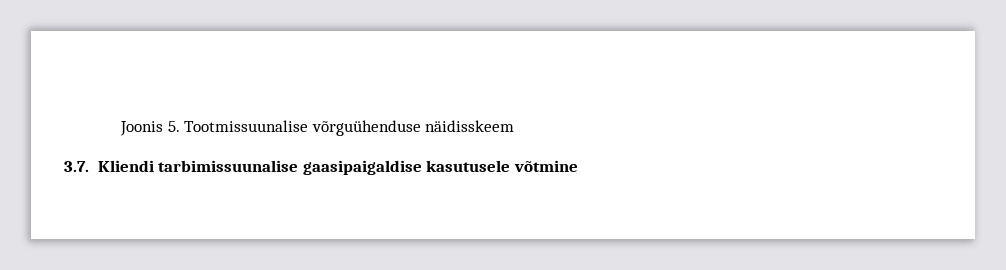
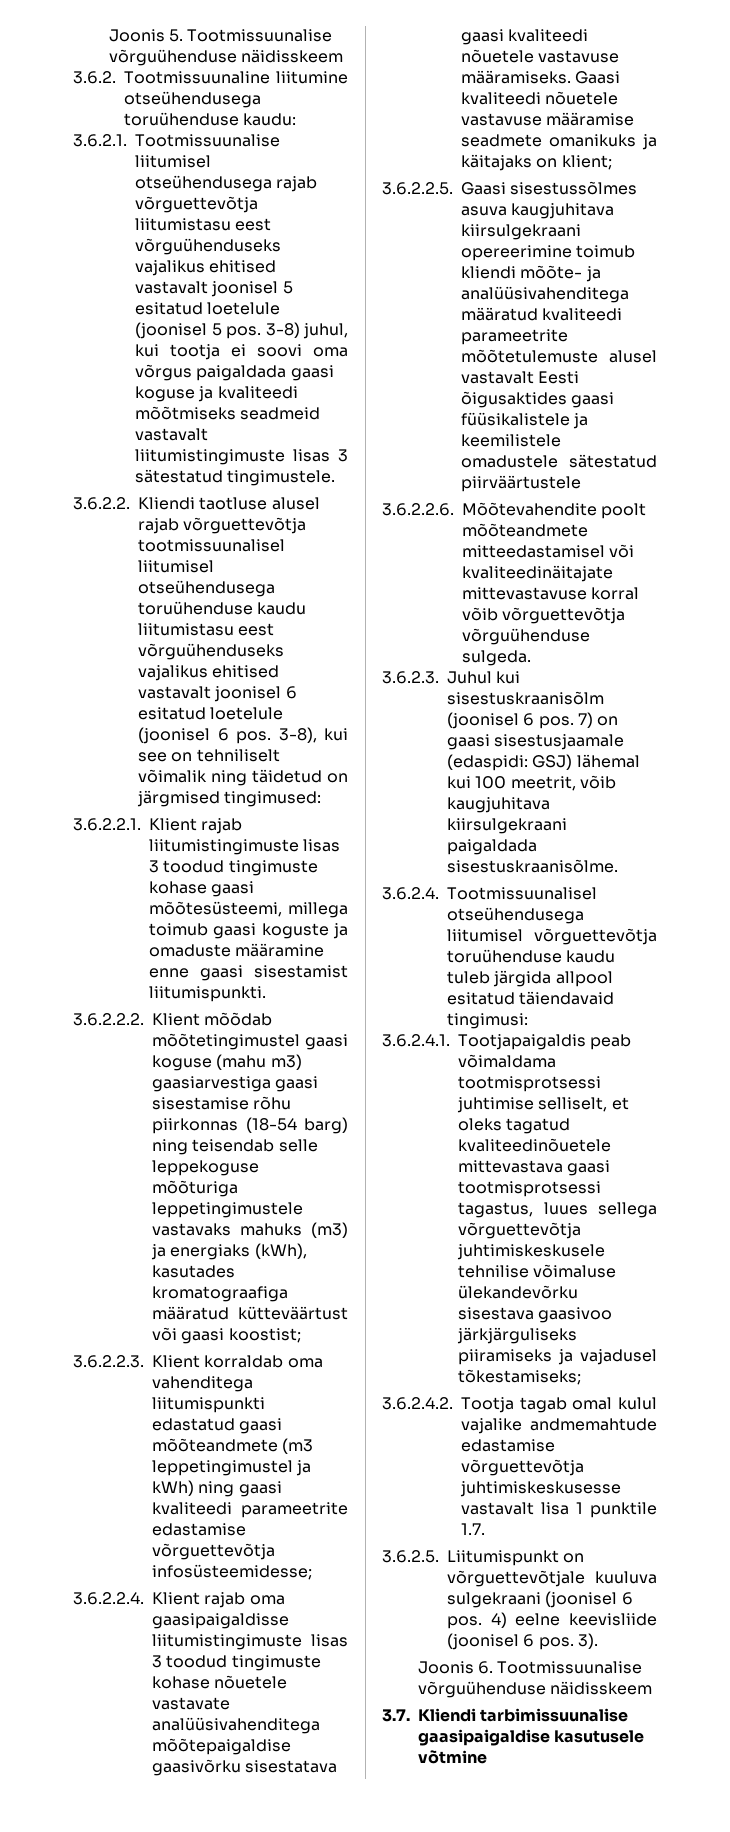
(515, 126) none -> [73,71,348,84] [124,91,261,108] [124,112,297,126] [73,134,280,147] [135,155,211,168] [135,175,318,192] [135,196,258,213] [135,218,272,231] [135,238,281,255] [135,260,277,276] [135,281,293,297] [135,302,281,315] [135,322,348,339] [135,344,348,360] [135,364,334,381] [135,386,298,402] [135,406,321,420] [135,428,208,441] [135,449,348,465] [135,469,336,486] [73,497,320,510] [138,517,307,534] [138,539,285,552] [138,560,214,573] [138,580,275,597] [138,601,307,615] [138,623,275,636] [138,643,284,660] [138,665,280,681] [138,686,297,702] [138,707,284,720] [138,727,348,744] [138,749,280,762] [138,769,348,786] [137,790,322,807] [73,818,243,834] [149,839,341,855] [149,860,318,876] [149,881,255,897] [149,901,348,918] [149,923,348,939] [149,943,325,957] [149,965,348,981] [149,986,266,1002] [73,1012,273,1026] [152,1033,348,1050] [152,1054,302,1071] [152,1076,319,1092] [152,1096,292,1110] [152,1117,348,1134] [152,1139,318,1155] [152,1160,259,1176] [152,1180,238,1197] [152,1202,303,1218] [152,1222,348,1238] [151,1243,307,1260] [152,1265,235,1278] [152,1286,288,1302] [152,1306,348,1320] [152,1327,301,1344] [73,1355,323,1368] [152,1376,253,1392] [152,1397,265,1413] [152,1418,283,1434] [152,1438,314,1454] [152,1460,312,1476] [152,1480,282,1497] [152,1502,348,1518] [152,1523,246,1536] [152,1543,275,1560] [152,1564,312,1580] [73,1592,285,1608] [152,1613,289,1629] [152,1634,348,1650] [152,1655,321,1671] [152,1675,288,1689] [152,1697,230,1710] [152,1717,320,1734] [152,1738,291,1755] [152,1759,338,1776] [461,29,589,45] [461,49,620,63] [461,70,621,84] [461,91,619,105] [461,112,635,126] [461,134,657,150] [461,154,612,171] [382,181,638,195] [461,203,615,219] [461,224,581,240] [461,245,636,261] [461,265,601,282] [461,286,629,303] [461,307,623,321] [461,329,568,345] [461,349,657,363] [461,371,580,384] [461,391,615,408] [461,412,589,429] [461,434,561,447] [461,454,657,468] [461,475,581,492] [382,502,647,519] [462,523,588,537] [462,544,635,558] [462,565,613,582] [462,587,640,600] [462,607,626,624] [462,628,590,645] [462,650,531,666] [382,671,521,684] [447,691,604,705] [447,712,619,729] [447,734,625,750] [447,754,640,771] [447,775,616,791] [447,797,550,813] [447,818,567,834] [447,839,537,855] [447,859,618,873] [382,887,597,900] [447,907,584,924] [447,928,657,945] [447,949,616,963] [447,970,613,987] [447,991,615,1005] [447,1013,528,1029] [382,1034,632,1050] [458,1054,556,1068] [458,1076,601,1092] [457,1097,629,1113] [458,1118,571,1134] [458,1138,611,1152] [458,1160,611,1176] [458,1181,601,1197] [458,1202,657,1218] [458,1222,581,1239] [457,1244,605,1260] [458,1264,617,1278] [458,1285,578,1299] [458,1307,613,1323] [457,1327,577,1344] [458,1349,657,1365] [458,1369,581,1385] [382,1397,657,1413] [461,1418,657,1434] [461,1439,555,1452] [461,1459,584,1476] [460,1481,621,1497] [461,1502,657,1518] [461,1523,485,1535] [382,1550,585,1566] [447,1570,657,1587] [447,1591,633,1608] [447,1612,657,1629] [447,1633,598,1650] [417,1661,643,1674] [417,1681,652,1698] // 3.6.2. Tootmissuunaline liitumine otseühendusega toruühenduse kaudu: // 3.6.2.1. Tootmissuunalise liitumisel otseühendusega rajab võrguettevõtja liitumistasu eest võrguühenduseks vajalikus ehitised vastavalt joonisel 5 esitatud loetelule (joonisel 5 pos. 3-8) juhul, kui tootja ei soovi oma võrgus paigaldada gaasi koguse ja kvaliteedi mõõtmiseks seadmeid vastavalt liitumistingimuste lisas 3 sätestatud tingimustele. // 3.6.2.2. Kliendi taotluse alusel rajab võrguettevõtja tootmissuunalisel liitumisel otseühendusega toruühenduse kaudu liitumistasu eest võrguühenduseks vajalikus ehitised vastavalt joonisel 6 esitatud loetelule (joonisel 6 pos. 3-8), kui see on tehniliselt võimalik ning täidetud on järgmised tingimused: // 3.6.2.2.1. Klient rajab liitumistingimuste lisas 3 toodud tingimuste kohase gaasi mõõtesüsteemi, millega toimub gaasi koguste ja omaduste määramine enne gaasi sisestamist liitumispunkti. // 3.6.2.2.2. Klient mõõdab mõõtetingimustel gaasi koguse (mahu m3) gaasiarvestiga gaasi sisestamise rõhu piirkonnas (18-54 barg) ning teisendab selle leppekoguse mõõturiga leppetingimustele vastavaks mahuks (m3) ja energiaks (kWh), kasutades kromatograafiga määratud kütteväärtust või gaasi koostist; // 3.6.2.2.3. Klient korraldab oma vahenditega liitumispunkti edastatud gaasi mõõteandmete (m3 leppetingimustel ja kWh) ning gaasi kvaliteedi parameetrite edastamise võrguettevõtja infosüsteemidesse; // 3.6.2.2.4. Klient rajab oma gaasipaigaldisse liitumistingimuste lisas 3 toodud tingimuste kohase nõuetele vastavate analüüsivahenditega mõõtepaigaldise gaasivõrku sisestatava gaasi kvaliteedi nõuetele vastavuse määramiseks. Gaasi kvaliteedi nõuetele vastavuse määramise seadmete omanikuks ja käitajaks on klient; // 3.6.2.2.5. Gaasi sisestussõlmes asuva kaugjuhitava kiirsulgekraani opereerimine toimub kliendi mõõte- ja analüüsivahenditega määratud kvaliteedi parameetrite mõõtetulemuste alusel vastavalt Eesti õigusaktides gaasi füüsikalistele ja keemilistele omadustele sätestatud piirväärtustele // 3.6.2.2.6. Mõõtevahendite poolt mõõteandmete mitteedastamisel või kvaliteedinäitajate mittevastavuse korral võib võrguettevõtja võrguühenduse sulgeda. // 3.6.2.3. Juhul kui sisestuskraanisõlm (joonisel 6 pos. 7) on gaasi sisestusjaamale (edaspidi: GSJ) lähemal kui 100 meetrit, võib kaugjuhitava kiirsulgekraani paigaldada sisestuskraanisõlme. // 3.6.2.4. Tootmissuunalisel otseühendusega liitumisel võrguettevõtja toruühenduse kaudu tuleb järgida allpool esitatud täiendavaid tingimusi: // 3.6.2.4.1. Tootjapaigaldis peab võimaldama tootmisprotsessi juhtimise selliselt, et oleks tagatud kvaliteedinõuetele mittevastava gaasi tootmisprotsessi tagastus, luues sellega võrguettevõtja juhtimiskeskusele tehnilise võimaluse ülekandevõrku sisestava gaasivoo järkjärguliseks piiramiseks ja vajadusel tõkestamiseks; // 3.6.2.4.2. Tootja tagab omal kulul vajalike andmemahtude edastamise võrguettevõtja juhtimiskeskusesse vastavalt lisa 1 punktile 1.7. // 3.6.2.5. Liitumispunkt on võrguettevõtjale kuuluva sulgekraani (joonisel 6 pos. 4) eelne keevisliide (joonisel 6 pos. 3). // Joonis 6. Tootmissuunalise võrguühenduse näidisskeem

